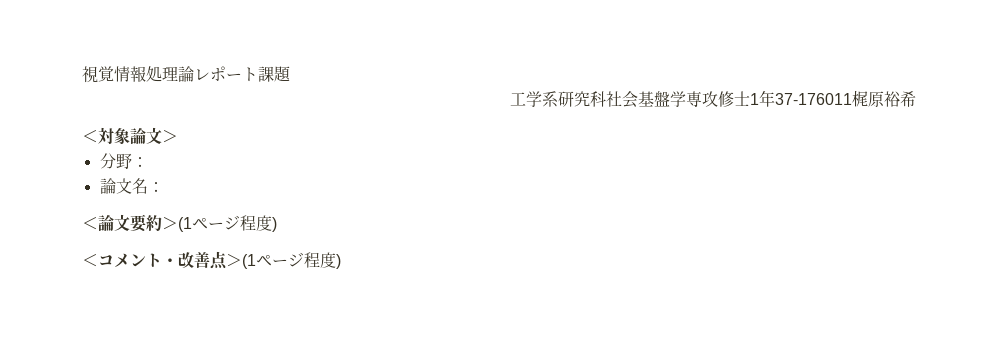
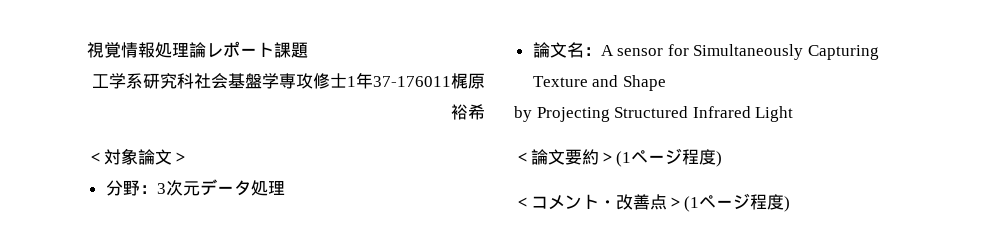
[99,178,164,194] // 論文名： -> [156,179,285,196] [532,42,880,60] [532,75,666,91] [514,106,794,122] 3次元データ処理 // 論文名：A sensor for Simultaneously Capturing Texture and Shape // by Projecting Structured Infrared Light

